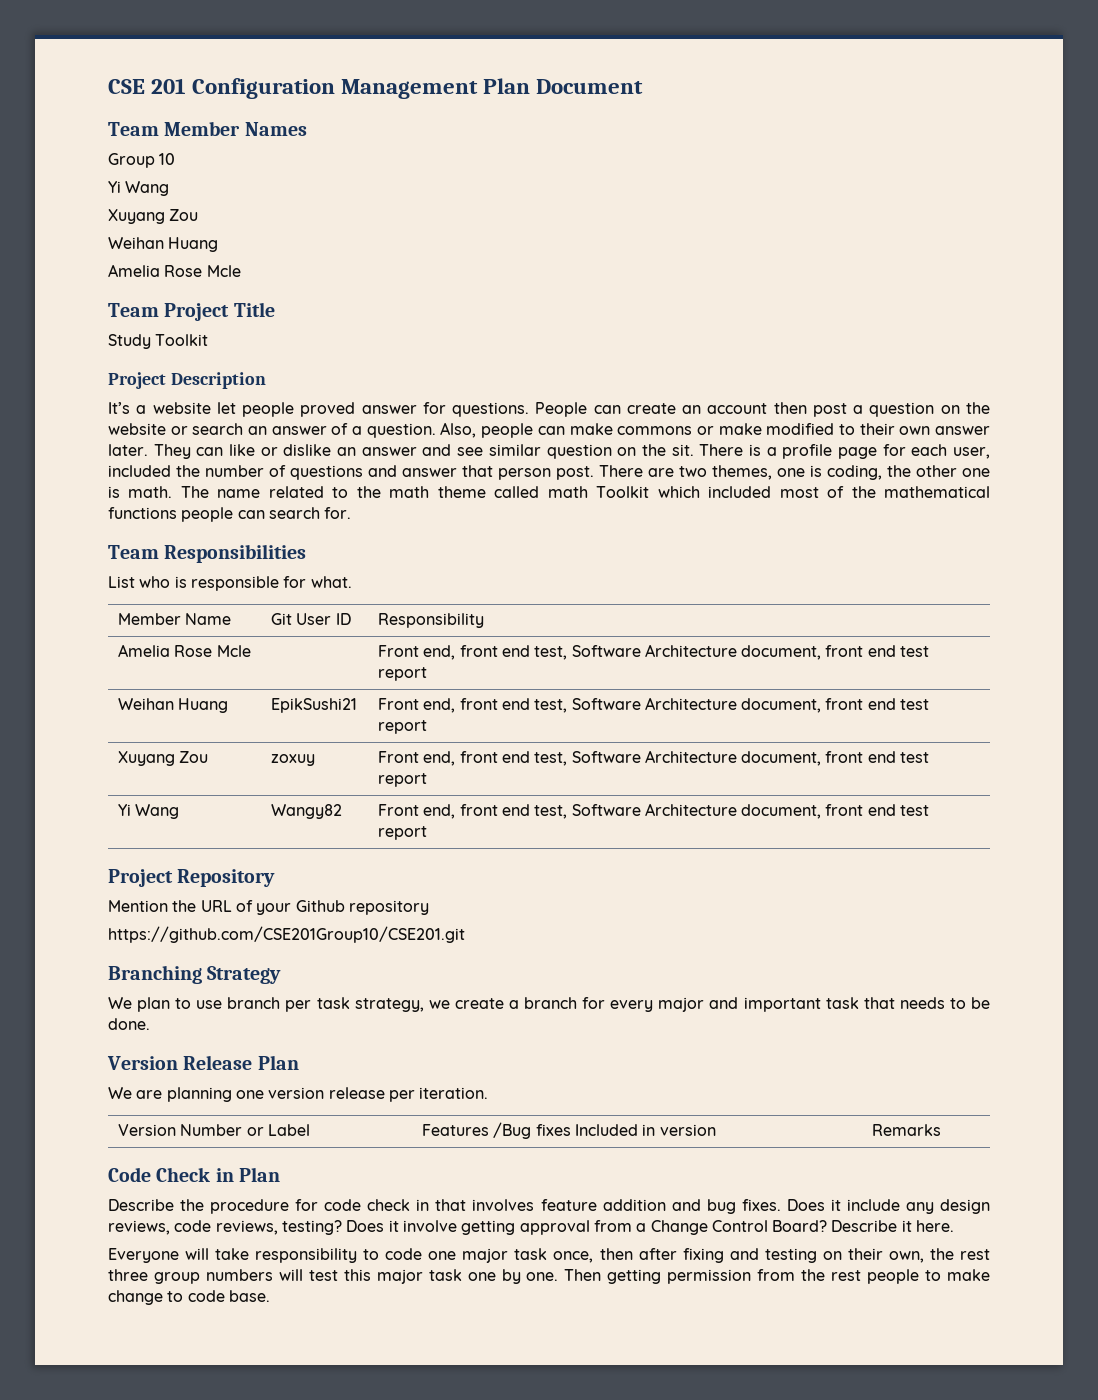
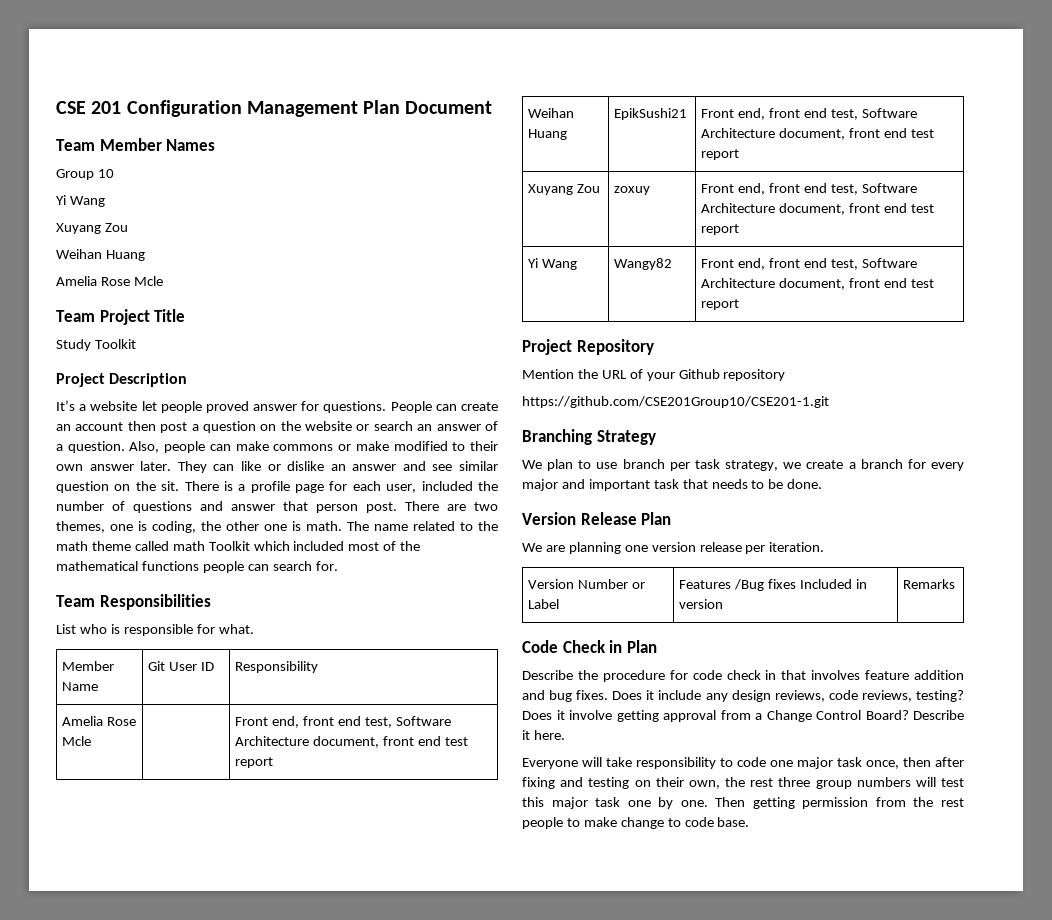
[108,926,465,943] https://github.com/CSE201Group10/CSE201.git -> [522,396,829,408] https://github.com/CSE201Group10/CSE201-1.git

